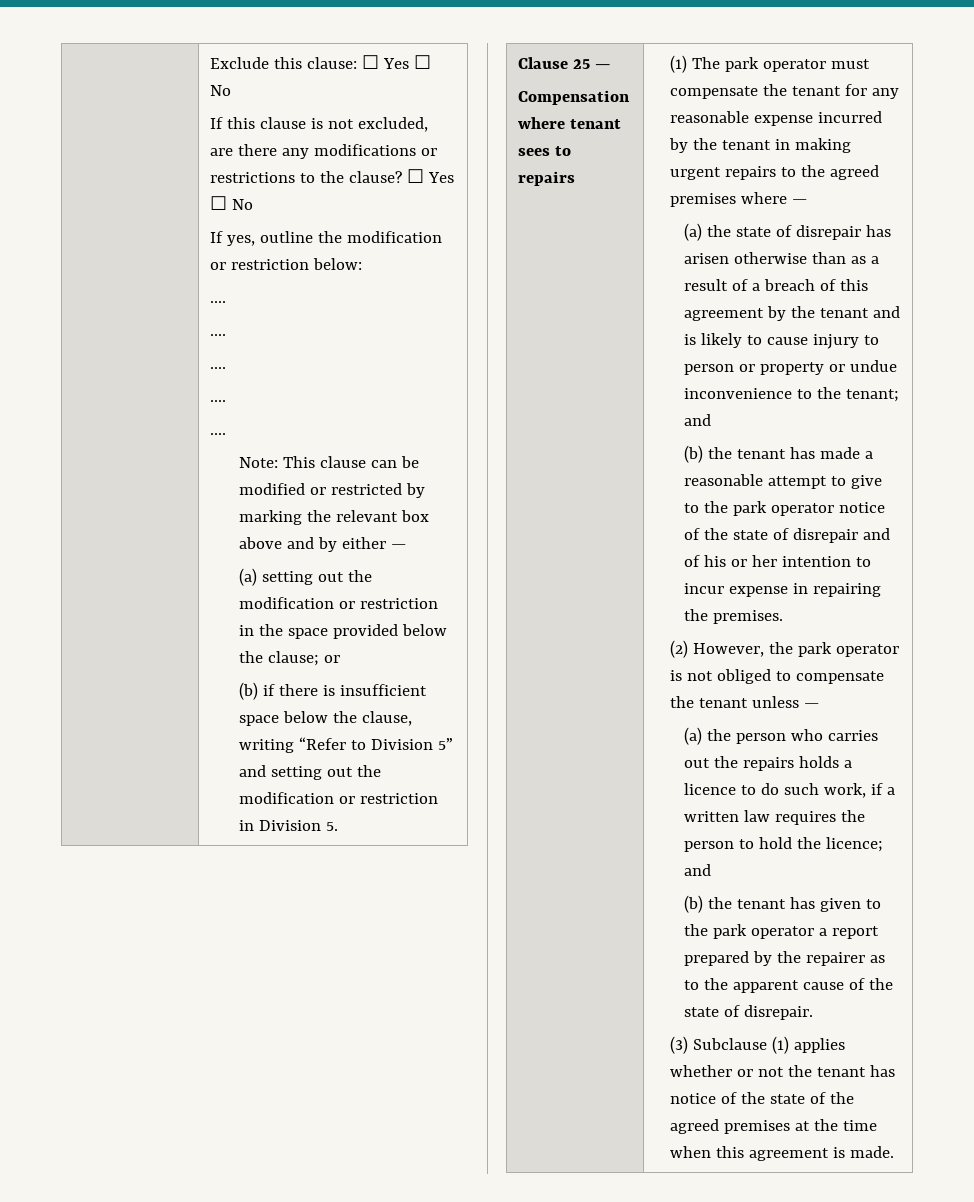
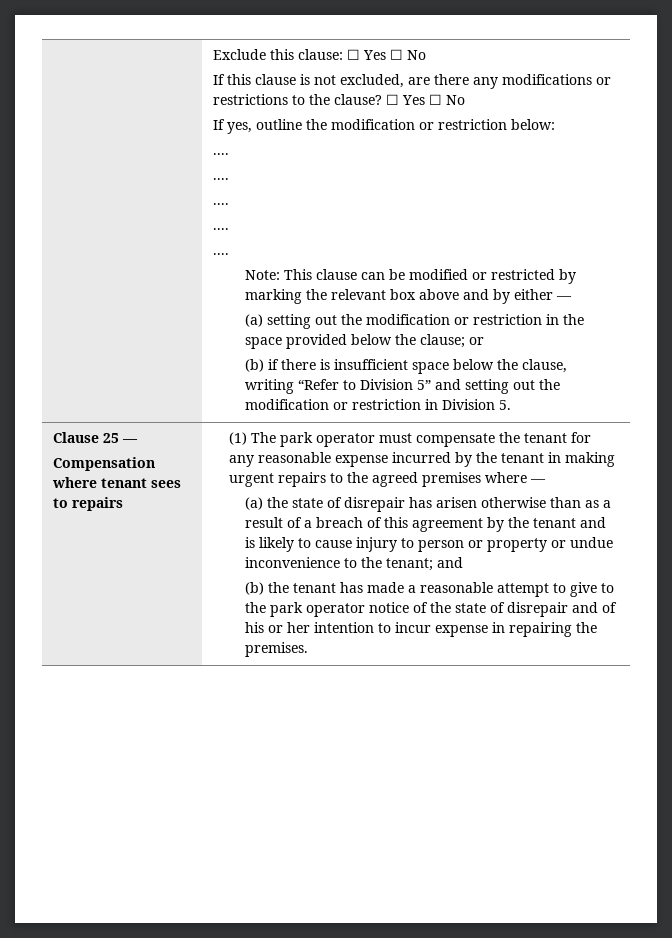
[669,640,899,658] [669,669,884,684] [669,696,819,708] [683,727,878,745] [683,756,852,771] [683,783,895,798] [683,810,865,825] [683,837,883,852] [683,864,711,876] [683,895,881,913] [683,924,879,939] [683,951,885,966] [683,978,893,993] [683,1005,813,1020] [669,1036,845,1054] [669,1065,895,1077] [669,1092,854,1104] [669,1119,877,1134] [669,1146,894,1161] // (2) However, the park operator is not obliged to compensate the tenant unless — // (a) the person who carries out the repairs holds a licence to do such work, if a written law requires the person to hold the licence; and // (b) the tenant has given to the park operator a report prepared by the repairer as to the apparent cause of the state of disrepair. // (3) Subclause (1) applies whether or not the tenant has notice of the state of the agreed premises at the time when this agreement is made. -> (309, 649) none

